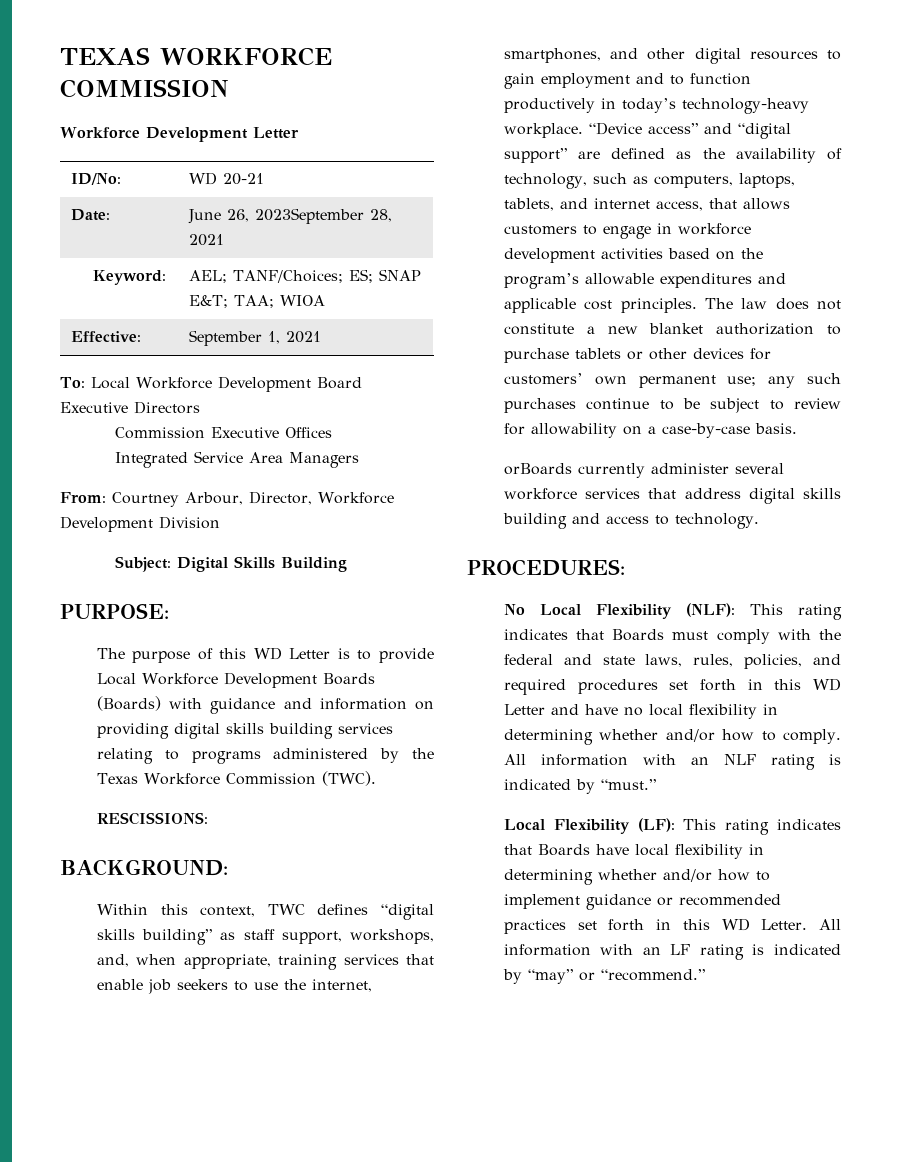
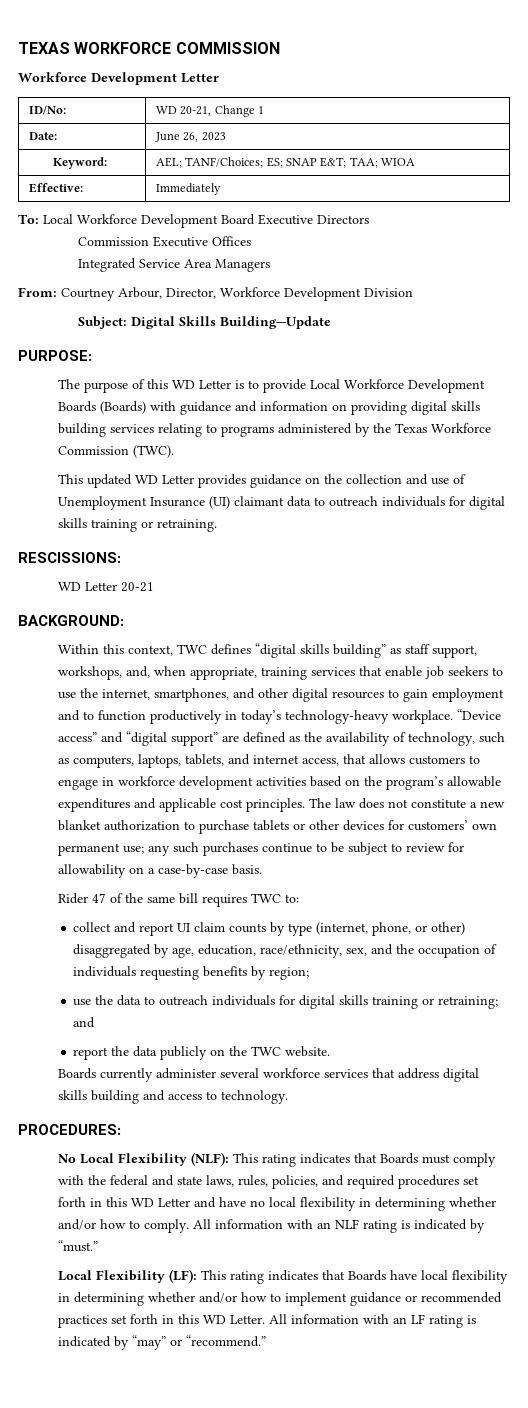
[223,173,265,185] 20-21 -> [180,105,265,117] 20-21, Change 1
[255,208,393,224] [189,234,225,246] 2023September 28, 2021 -> [201,132,226,141] 2023
[189,330,322,346] September 1, 2021 -> [155,183,221,195] Immediately
[281,557,348,572] Building -> [220,316,332,329] Building—Update
[96,812,208,825] RESCISSIONS: -> [58,474,467,488] [58,496,506,510] [58,518,218,532] [18,552,121,563] [58,582,155,592] This updated WD Letter provides guidance on the collection and use of Unemployment Insurance (UI) claimant data to outreach individuals for digital skills training or retraining. // RESCISSIONS: // WD Letter 20-21
[503,463,572,475] orBoards -> [58,893,300,907] [73,922,466,936] [73,944,498,958] [73,966,310,980] [73,995,499,1009] [73,1017,96,1028] [73,1046,331,1060] [58,1068,97,1079] Rider 47 of the same bill requires TWC to: // collect and report UI claim counts by type (internet, phone, or other) disaggregated by age, education, race/ethnicity, sex, and the occupation of individuals requesting benefits by region; // use the data to outreach individuals for digital skills training or retraining; and // report the data publicly on the TWC website. // Boards

